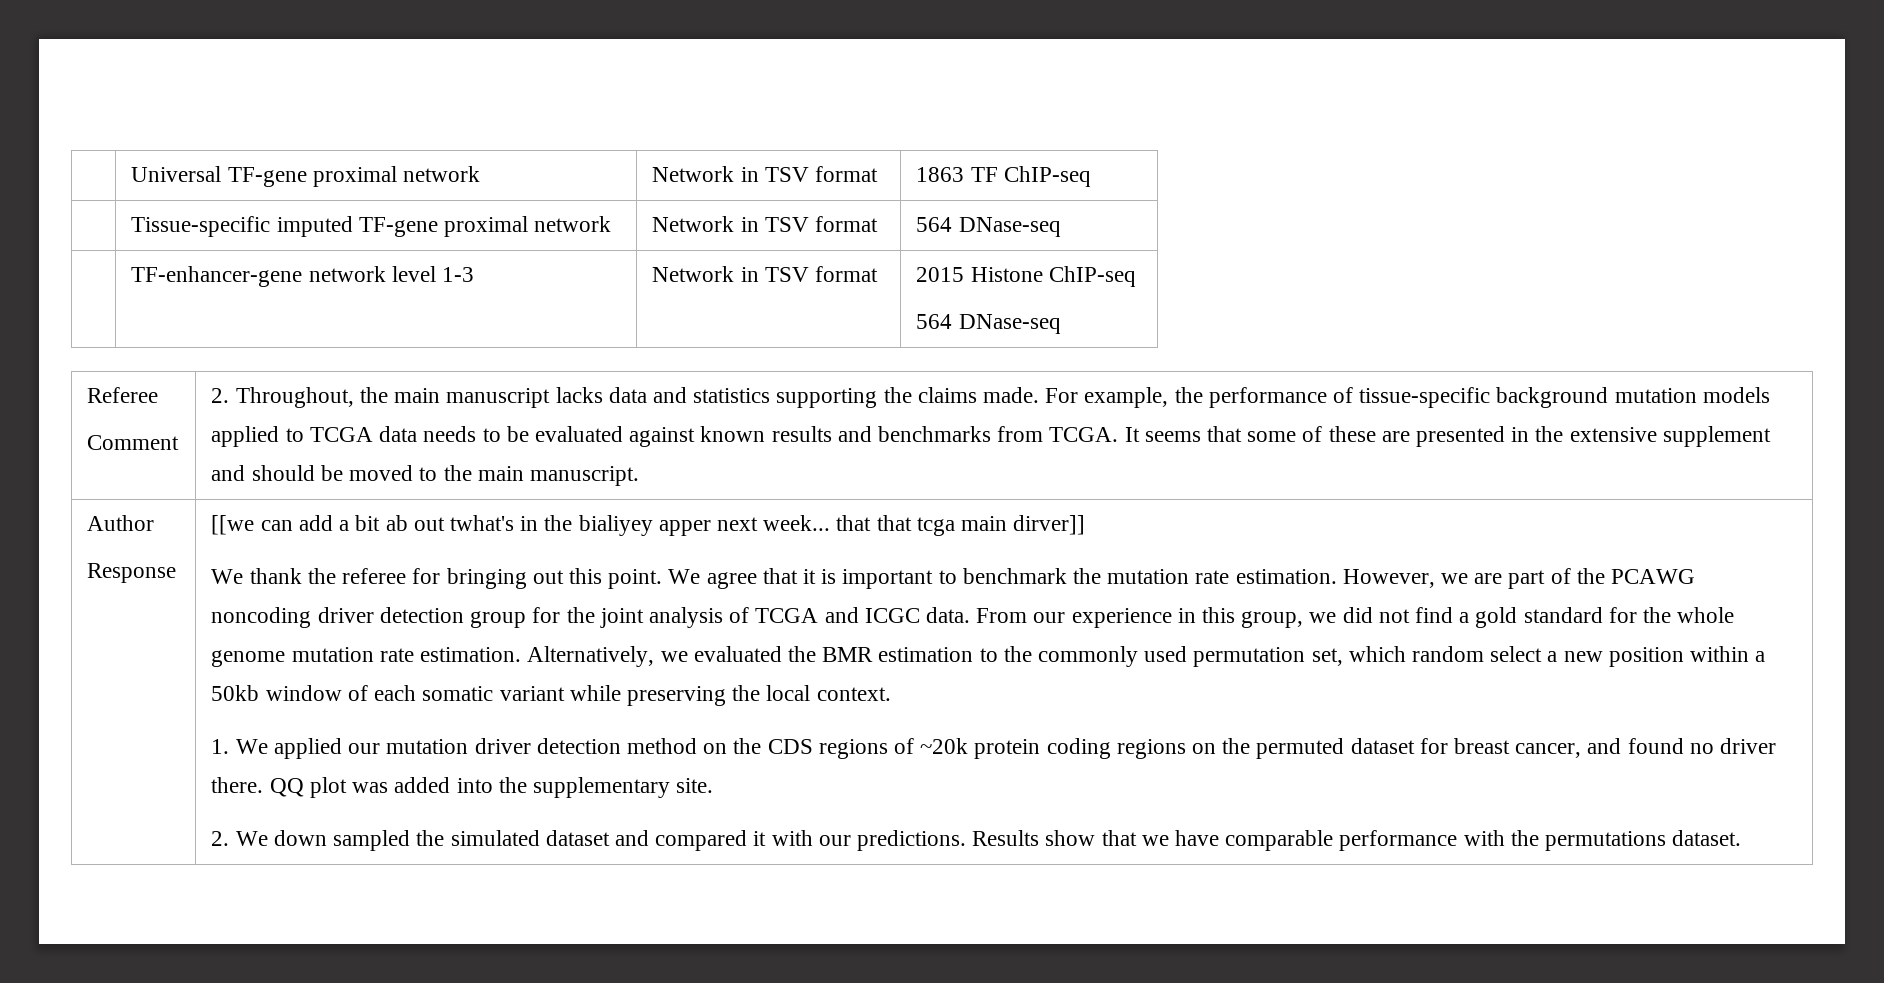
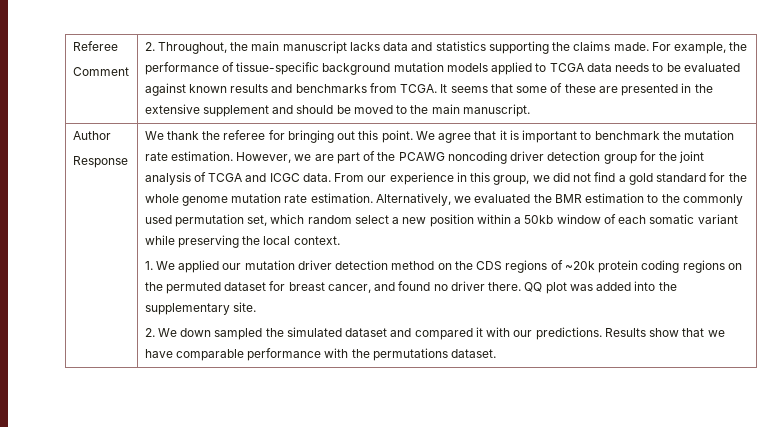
[131,166,481,187] [652,166,879,182] [916,166,1091,187] [131,216,612,237] [652,216,879,232] [916,217,1061,237] [131,266,475,287] [652,266,879,282] [916,266,1136,287] [916,314,1061,334] | Universal TF-gene proximal network | Network in TSV format | 1863 TF ChIP-seq // | Tissue-specific imputed TF-gene proximal network | Network in TSV format | 564 DNase-seq // | TF-enhancer-gene network level 1-3 | Network in TSV format | 2015 Histone ChIP-seq // 564 DNase-seq // -> (72, 46) none
[211,515,1086,536] [[we can add a bit ab out twhat's in the bialiyey apper next week... that that tcga main dirver]] // -> (128, 162) none

